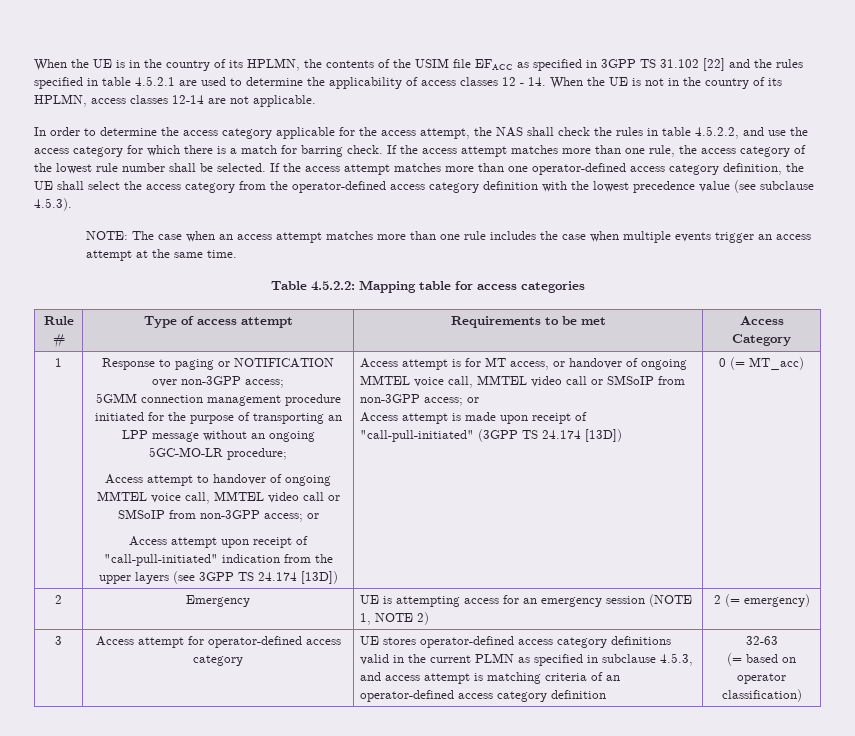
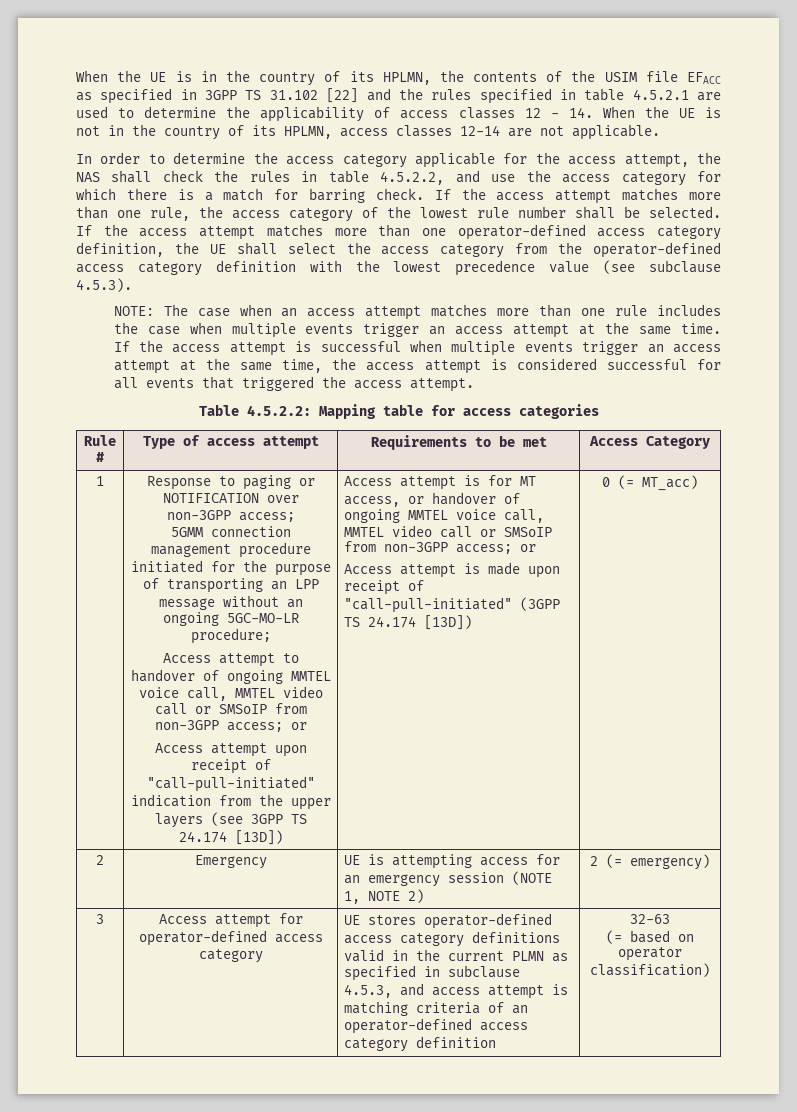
(237, 254) none -> [113,340,721,356] [113,358,721,374] [113,376,474,392] If the access attempt is successful when multiple events trigger an access attempt at the same time, the access attempt is considered successful for all events that triggered the access attempt.

